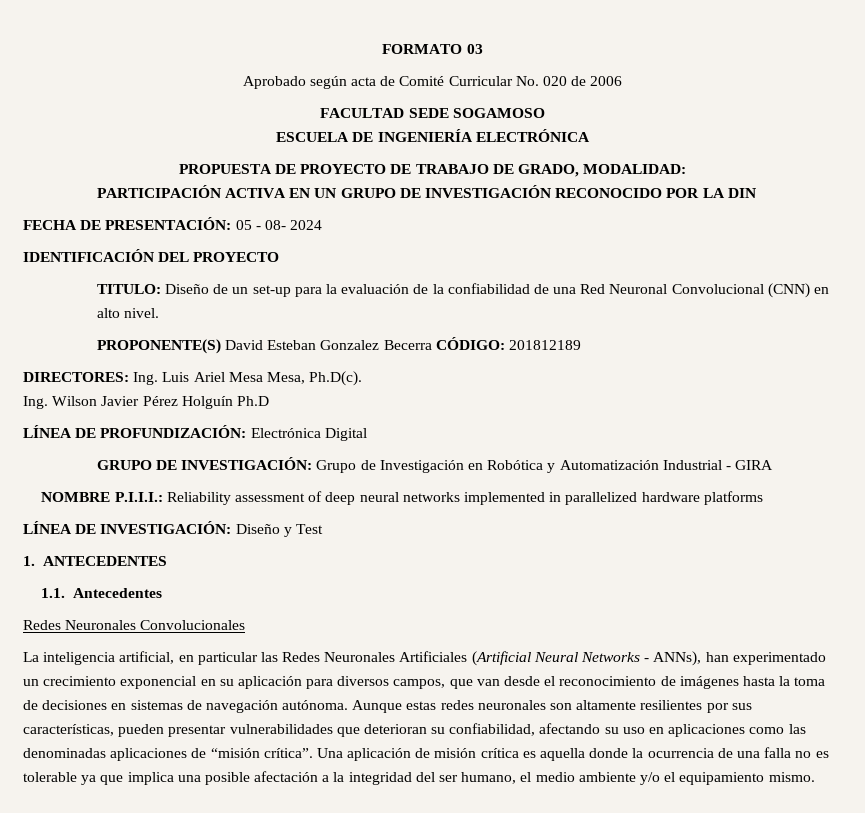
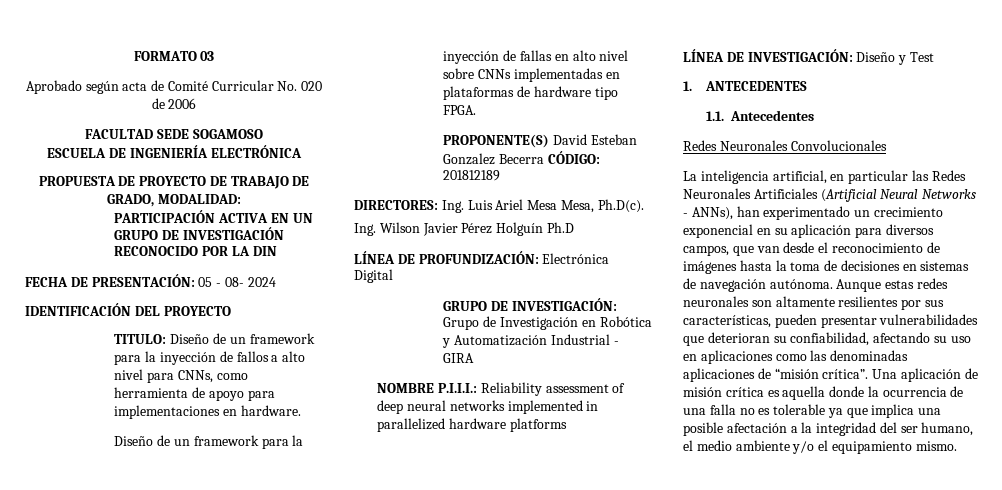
[252,283,830,298] [96,308,160,318] set-up para la evaluación de la confiabilidad de una Red Neuronal Convolucional (CNN) en alto nivel. -> [249,333,315,344] [114,351,306,365] [114,369,248,383] [114,387,275,401] [114,405,301,419] [114,435,304,449] [443,50,629,64] [443,68,620,82] [443,86,618,100] [443,105,477,115] framework para la inyección de fallos a alto nivel para CNNs, como herramienta de apoyo para implementaciones en hardware. // Diseño de un framework para la inyección de fallas en alto nivel sobre CNNs implementadas en plataformas de hardware tipo FPGA.

